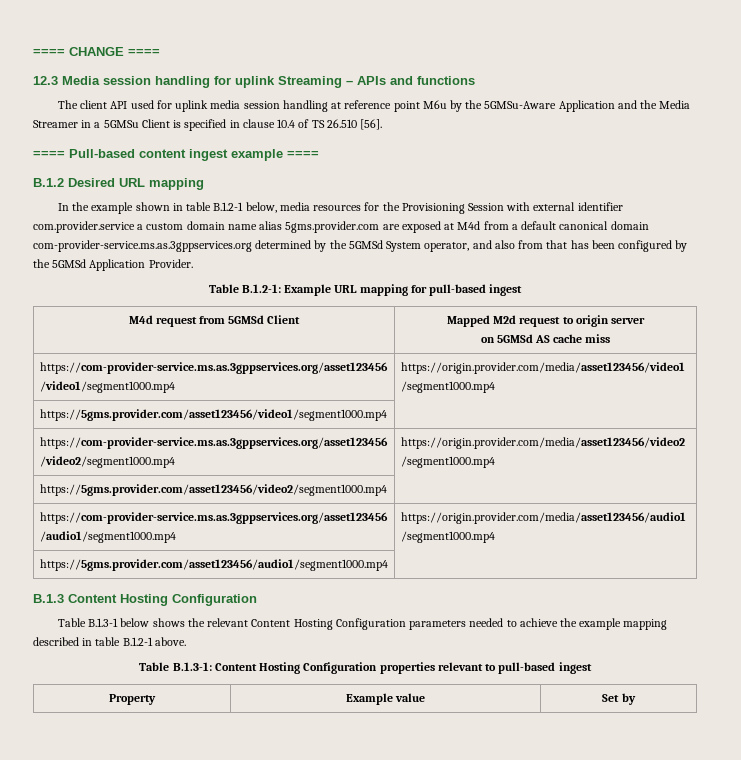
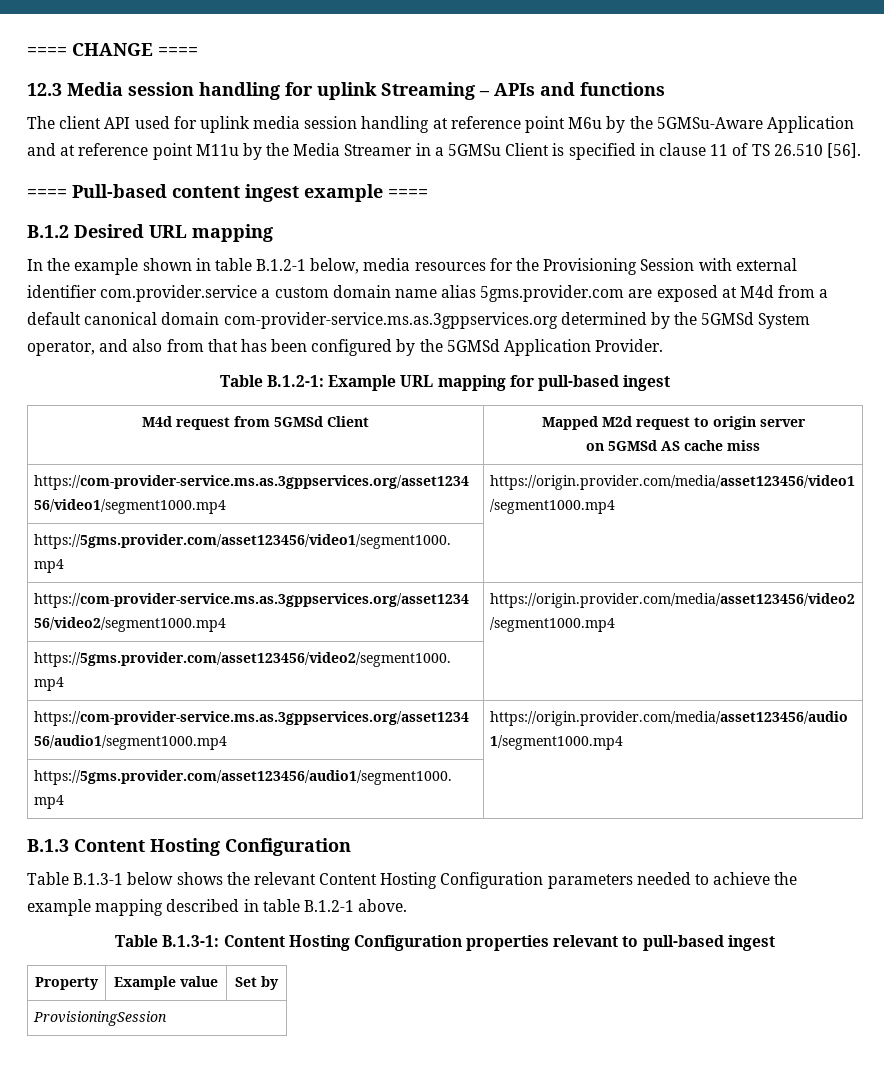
(637, 104) none -> [60,143,262,160] at reference point M11u by
[277,119,296,128] 10.4 -> [710,144,729,156] 11
(636, 699) none -> [33,1011,168,1026] // ProvisioningSession

